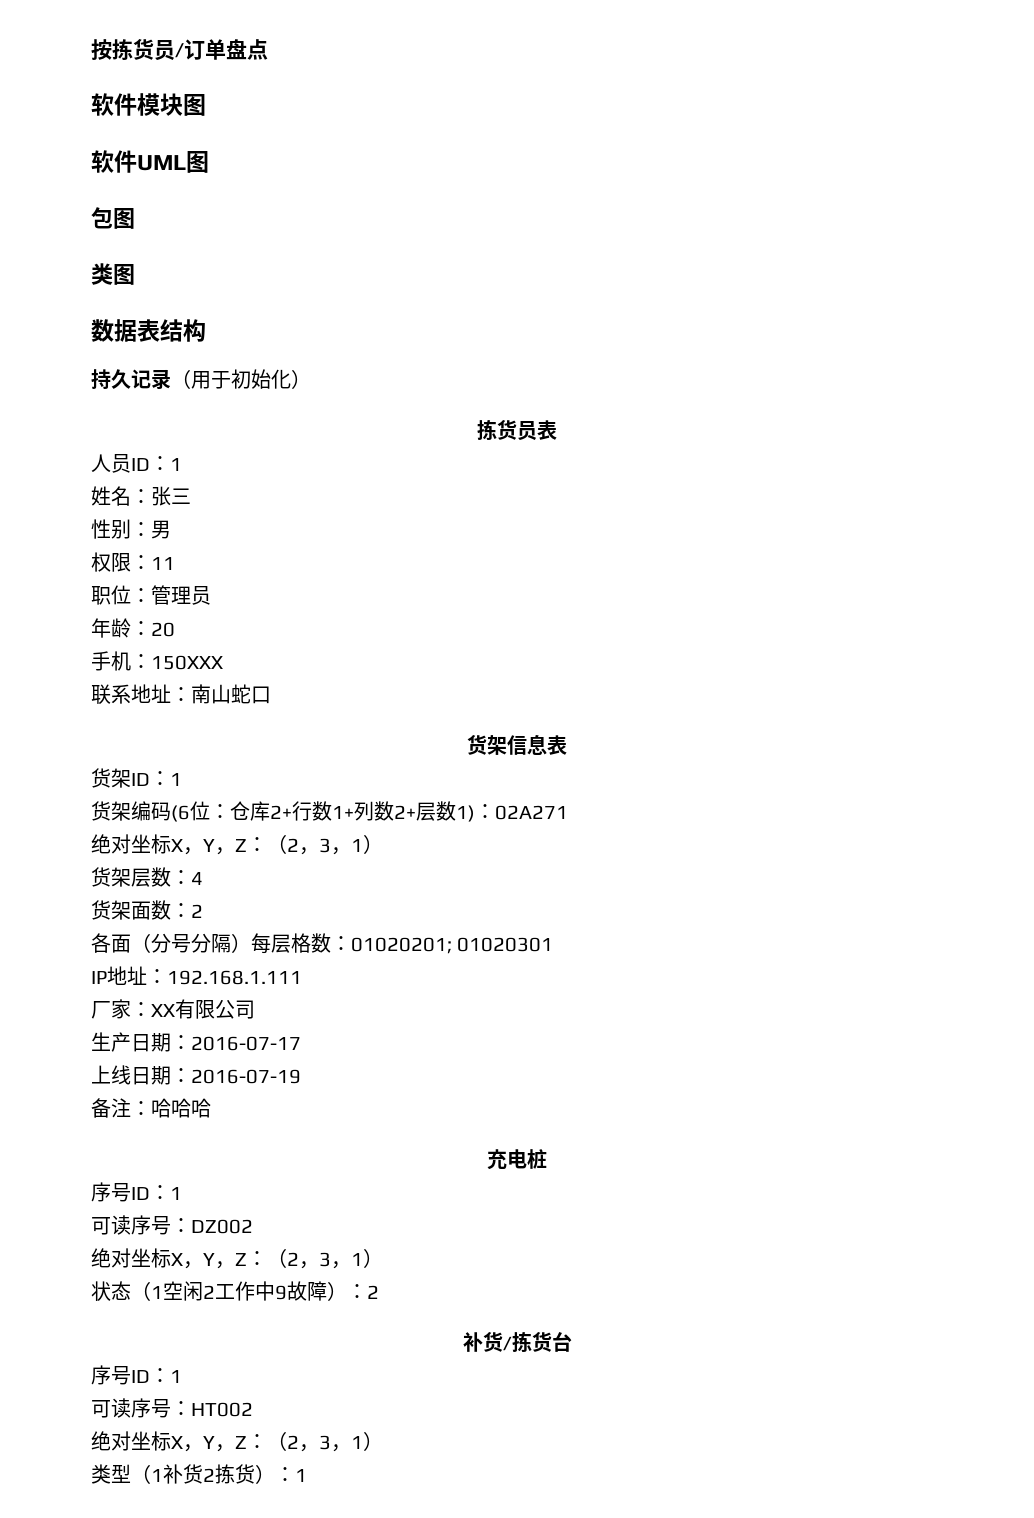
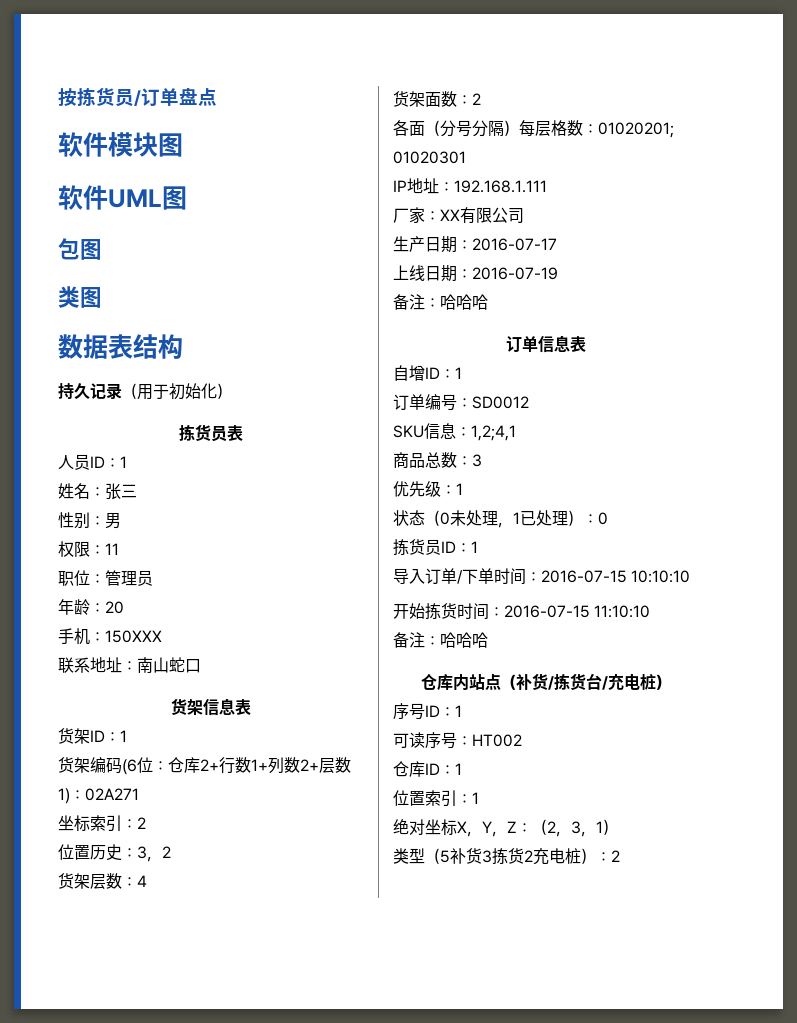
[91,834,383,855] 绝对坐标X，Y，Z：（2，3，1） -> [58,815,146,832] [58,844,171,862] 坐标索引：2 // 位置历史：3，2
[487,1149,547,1170] [91,1182,182,1202] [91,1215,253,1235] [91,1248,383,1269] 充电桩 // 序号ID：1 // 可读序号：DZ002 // 绝对坐标X，Y，Z：（2，3，1） -> [505,335,586,353] [393,365,462,381] [393,394,529,411] [393,423,516,441] [393,452,482,468] [393,481,463,497] 订单信息表 // 自增ID：1 // 订单编号：SD0012 // SKU信息：1,2;4,1 // 商品总数：3 // 优先级：1
[151,1281,379,1301] 1空闲2工作中9故障）：2 // -> [440,510,608,528] [393,539,478,556] [393,568,691,585] [393,603,651,620] [393,632,488,648] [420,673,516,691] 0未处理，1已处理）：0 // 拣货员ID：1 // 导入订单/下单时间：2016-07-15 10:10:10 // 开始拣货时间：2016-07-15 11:10:10 // 备注：哈哈哈 // 仓库内站点（
(572, 1342) none -> [601,673,671,690] /充电桩）
(253, 1409) none -> [393,761,462,777] [393,790,479,807] // 仓库ID：1 // 位置索引：1
[151,1464,307,1484] 1补货2拣货）：1 -> [440,848,620,865] 5补货3拣货2充电桩）：2

